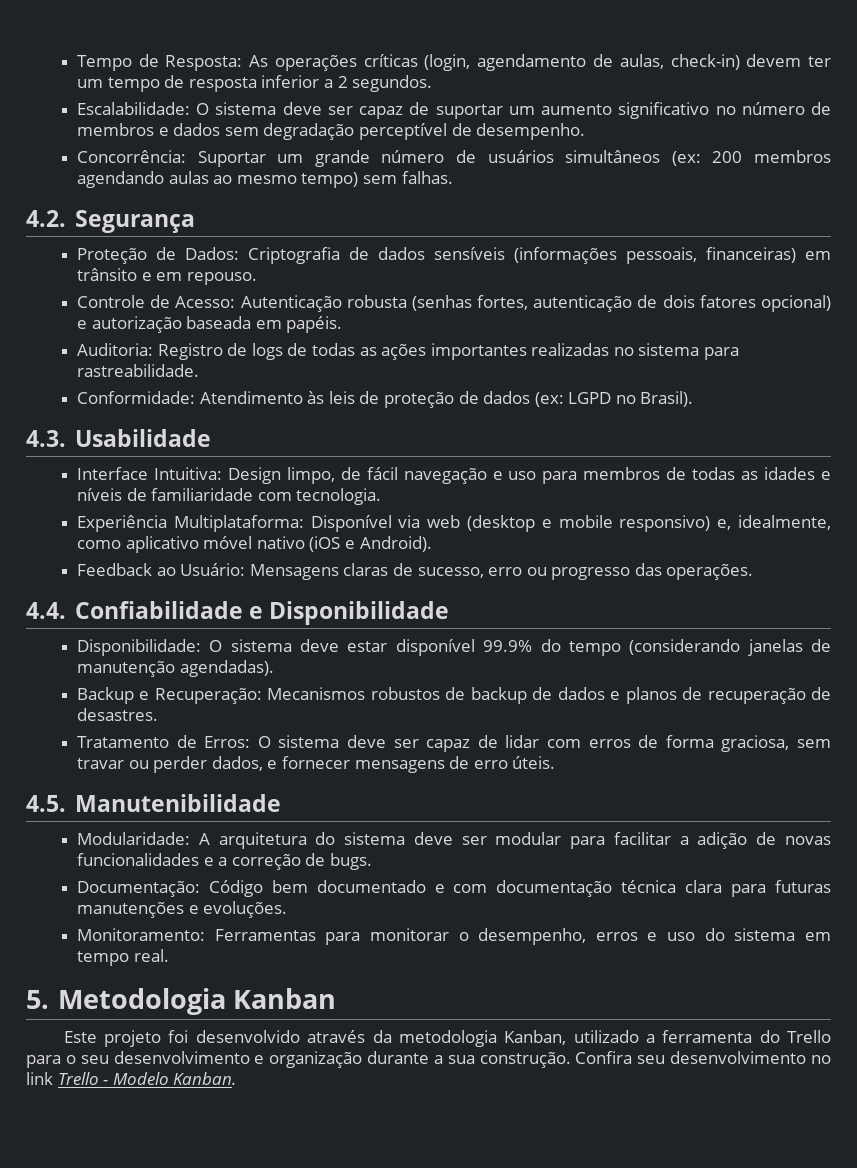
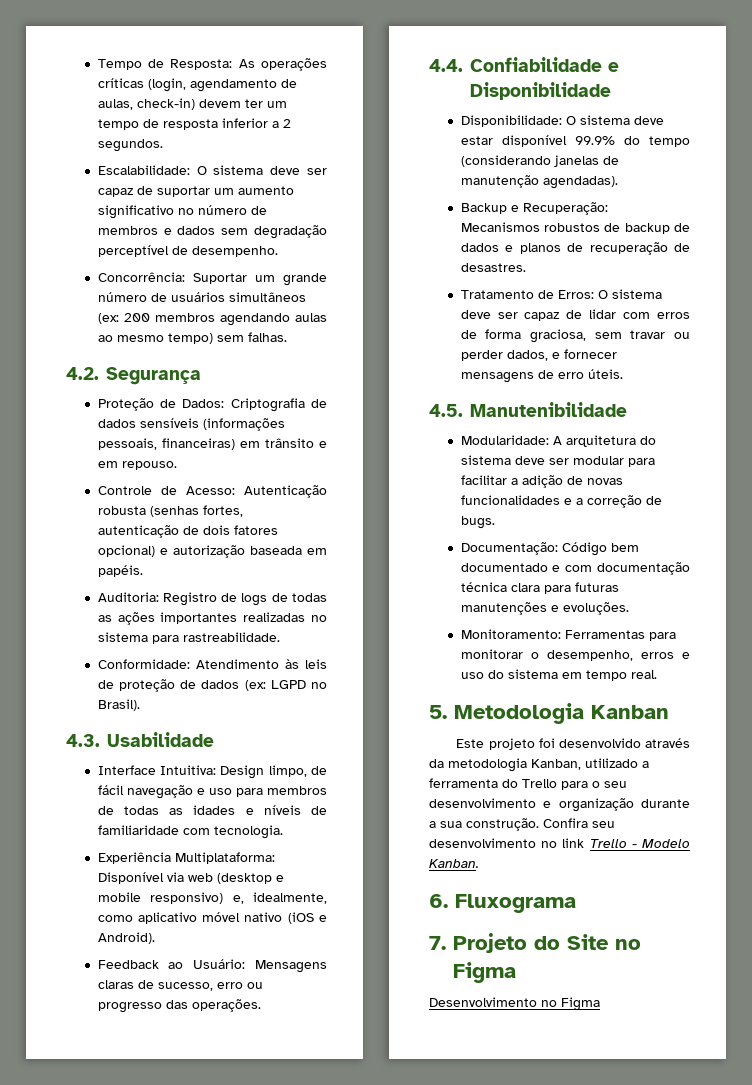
(237, 1078) none -> [429,894,576,913] [429,933,641,953] [453,962,516,983] [429,997,600,1011] // 6. Fluxograma // 7. Projeto do Site no Figma // Desenvolvimento no Figma

